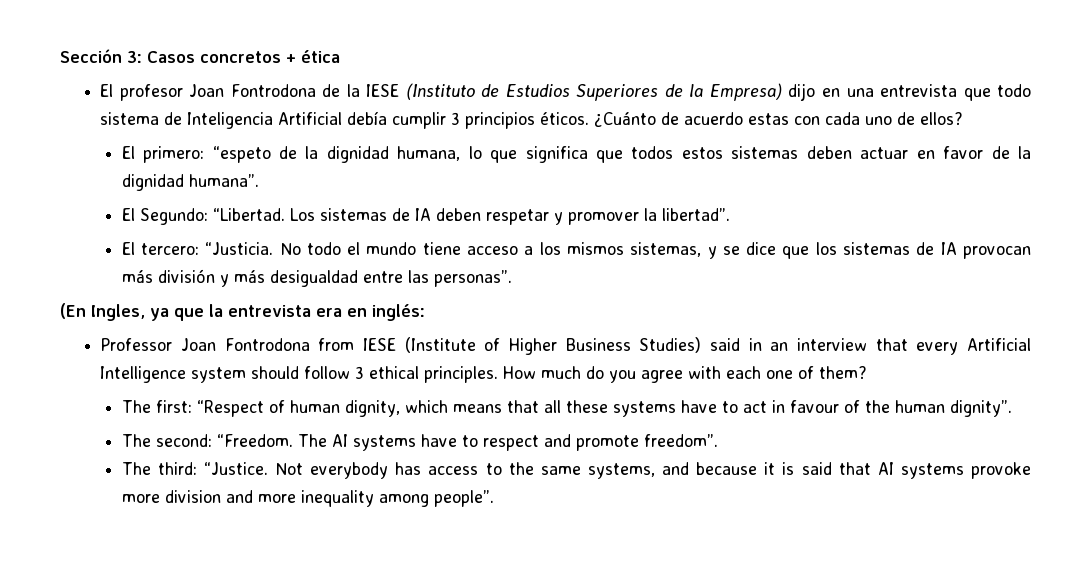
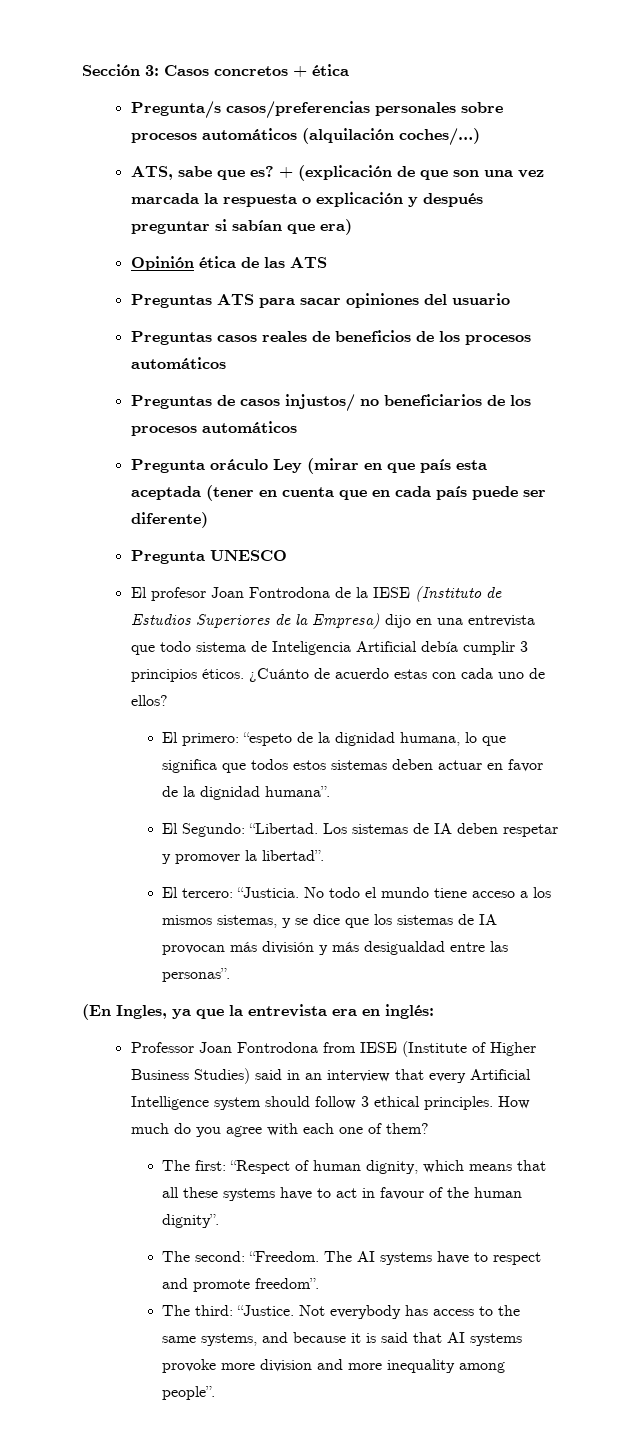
(340, 56) none -> [130,101,503,119] [130,128,480,146] [130,165,544,181] [130,192,483,207] [130,219,352,235] [130,256,327,271] [130,293,510,308] [130,330,531,345] [130,357,226,369] [130,394,531,412] [130,421,297,436] [130,458,487,474] [130,485,546,501] [130,512,208,528] [130,550,287,564] // Pregunta/s casos/preferencias personales sobre procesos automáticos (alquilación coches/…) // ATS, sabe que es? + (explicación de que son una vez marcada la respuesta o explicación y después preguntar si sabían que era) // Opinión ética de las ATS // Preguntas ATS para sacar opiniones del usuario // Preguntas casos reales de beneficios de los procesos automáticos // Preguntas de casos injustos/ no beneficiarios de los procesos automáticos // Pregunta oráculo Ley (mirar en que país esta aceptada (tener en cuenta que en cada país puede ser diferente) // Pregunta UNESCO

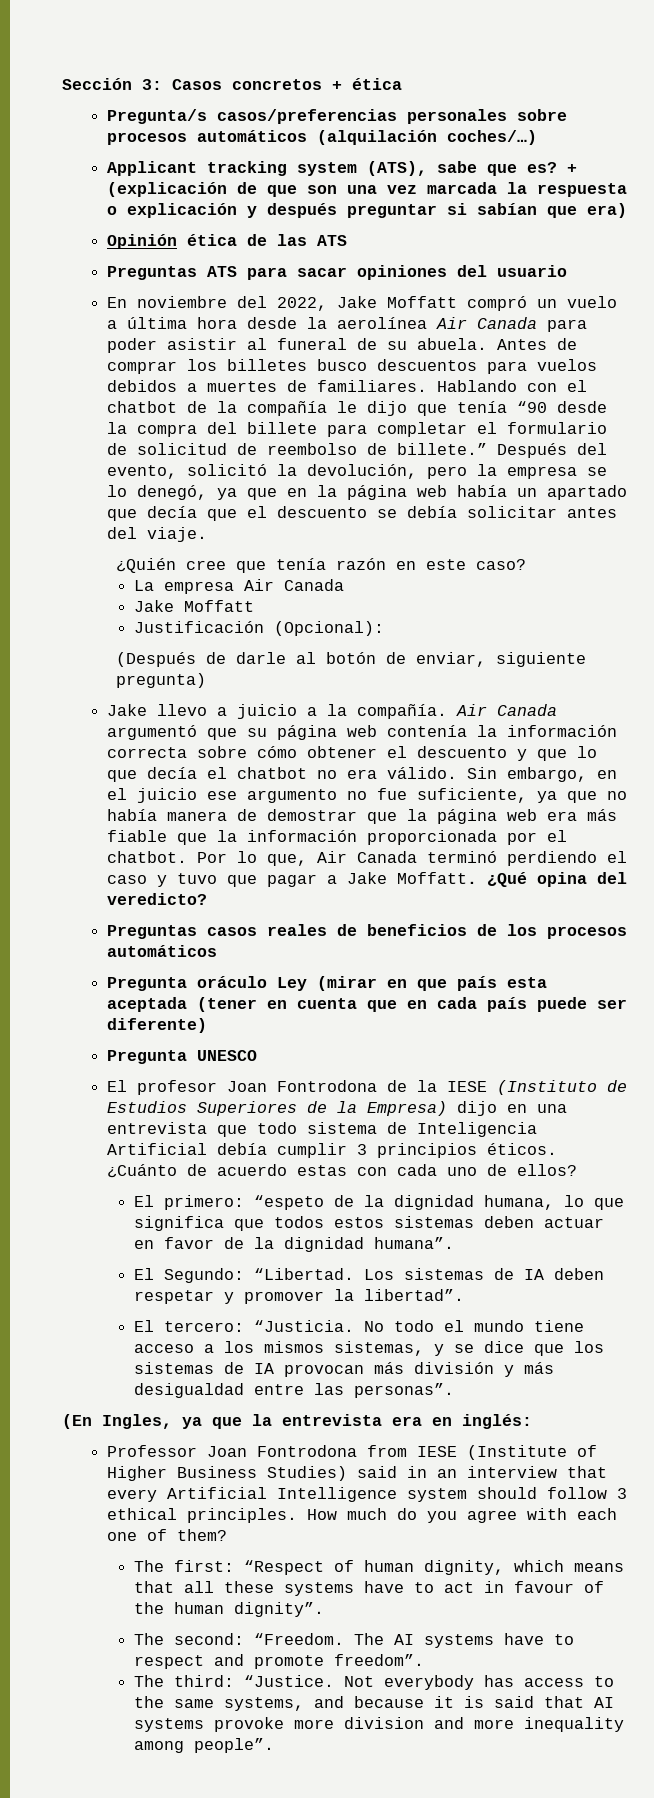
[130,166,173,180] ATS, -> [107,161,428,176] Applicant tracking system (ATS),
(510, 299) none -> [107,296,618,311] [107,317,588,332] [107,338,578,353] [107,359,598,374] [107,380,588,392] [107,401,608,416] [107,422,608,437] [107,443,608,458] [107,464,608,479] [107,485,628,500] [107,506,618,521] [107,527,208,542] [115,558,526,573] [134,579,345,594] [134,600,255,612] [134,621,385,636] [115,652,586,667] [115,673,206,688] [107,704,558,719] [107,725,618,740] [107,746,598,761] [107,767,618,782] [107,788,628,803] [107,809,618,824] [107,830,568,845] [107,851,628,866] [107,872,628,887] [107,893,208,905] // En noviembre del 2022, Jake Moffatt compró un vuelo a última hora desde la aerolínea Air Canada para poder asistir al funeral de su abuela. Antes de comprar los billetes busco descuentos para vuelos debidos a muertes de familiares. Hablando con el chatbot de la compañía le dijo que tenía “90 desde la compra del billete para completar el formulario de solicitud de reembolso de billete.” Después del evento, solicitó la devolución, pero la empresa se lo denegó, ya que en la página web había un apartado que decía que el descuento se debía solicitar antes del viaje. // ¿Quién cree que tenía razón en este caso? // La empresa Air Canada // Jake Moffatt // Justificación (Opcional): // (Después de darle al botón de enviar, siguiente pregunta) // Jake llevo a juicio a la compañía. Air Canada argumentó que su página web contenía la información correcta sobre cómo obtener el descuento y que lo que decía el chatbot no era válido. Sin embargo, en el juicio ese argumento no fue suficiente, ya que no había manera de demostrar que la página web era más fiable que la información proporcionada por el chatbot. Por lo que, Air Canada terminó perdiendo el caso y tuvo que pagar a Jake Moffatt. ¿Qué opina del veredicto?
[130,394,531,412] [130,421,297,436] // Preguntas de casos injustos/ no beneficiarios de los procesos automáticos -> (218, 951) none

